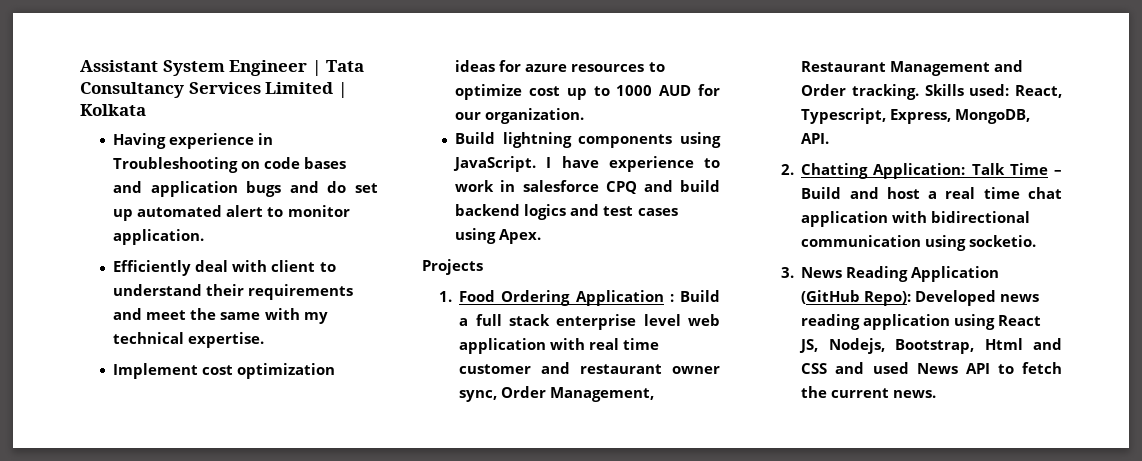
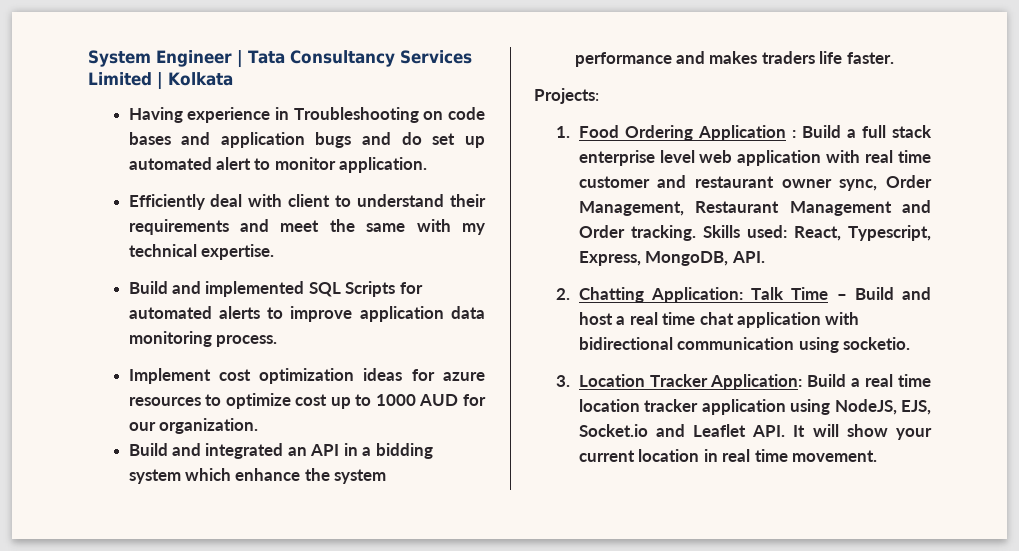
[80,60,158,72] Assistant -> (88, 58) none
(265, 340) none -> [128,281,423,297] [128,306,485,322] [128,331,277,347] // Build and implemented SQL Scripts for automated alerts to improve application data monitoring process.
[502,132,721,148] [453,156,720,172] [455,180,720,194] [455,204,678,220] [455,228,542,244] [422,259,483,275] lightning components using JavaScript. I have experience to work in salesforce CPQ and build backend logics and test cases using Apex. // Projects -> [171,443,433,459] [128,468,387,484] [574,51,894,67] [534,88,599,104] and integrated an API in a bidding system which enhance the system performance and makes traders life faster. // Projects:
[801,266,1000,282] [801,290,1040,306] [801,314,1042,330] [799,338,1062,354] [801,362,1062,374] [801,386,937,398] News Reading Application (GitHub Repo): Developed news reading application using React JS, Nodejs, Bootstrap, Html and CSS and used News API to fetch the current news. -> [578,374,931,390] [578,399,931,415] [578,424,932,440] [578,449,877,462] Location Tracker Application: Build a real time location tracker application using NodeJS, EJS, Socket.io and Leaflet API. It will show your current location in real time movement.

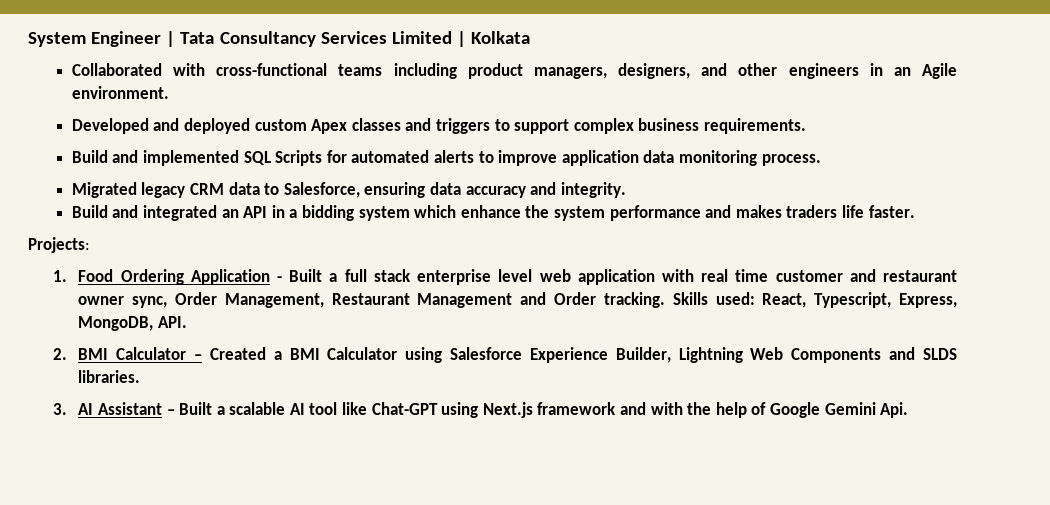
[128,107,486,123] [128,132,485,148] [128,157,428,173] [128,194,486,210] [128,219,485,235] [128,244,274,260] Having experience in Troubleshooting on code bases and application bugs and do set up automated alert to monitor application. // Efficiently deal with client to understand their requirements and meet the same with my technical expertise. -> [71,63,958,79] [71,86,169,99] [71,118,806,134] Collaborated with cross-functional teams including product managers, designers, and other engineers in an Agile environment. // Developed and deployed custom Apex classes and triggers to support complex business requirements.
[128,368,485,384] [128,393,487,409] [128,418,258,434] Implement cost optimization ideas for azure resources to optimize cost up to 1000 AUD for our organization. -> [71,182,626,198] Migrated legacy CRM data to Salesforce, ensuring data accuracy and integrity.
[791,125,841,138] : Build -> [277,269,323,282] - Built
[578,287,931,303] [578,312,860,328] [578,337,911,353] [556,374,931,390] [578,399,931,415] [578,424,932,440] [578,449,877,462] Chatting Application: Talk Time – Build and host a real time chat application with bidirectional communication using socketio. // 3. Location Tracker Application: Build a real time location tracker application using NodeJS, EJS, Socket.io and Leaflet API. It will show your current location in real time movement. -> [78,347,957,363] [78,370,141,383] [53,402,909,418] BMI Calculator – Created a BMI Calculator using Salesforce Experience Builder, Lightning Web Components and SLDS libraries. // 3. AI Assistant – Built a scalable AI tool like Chat-GPT using Next.js framework and with the help of Google Gemini Api.

